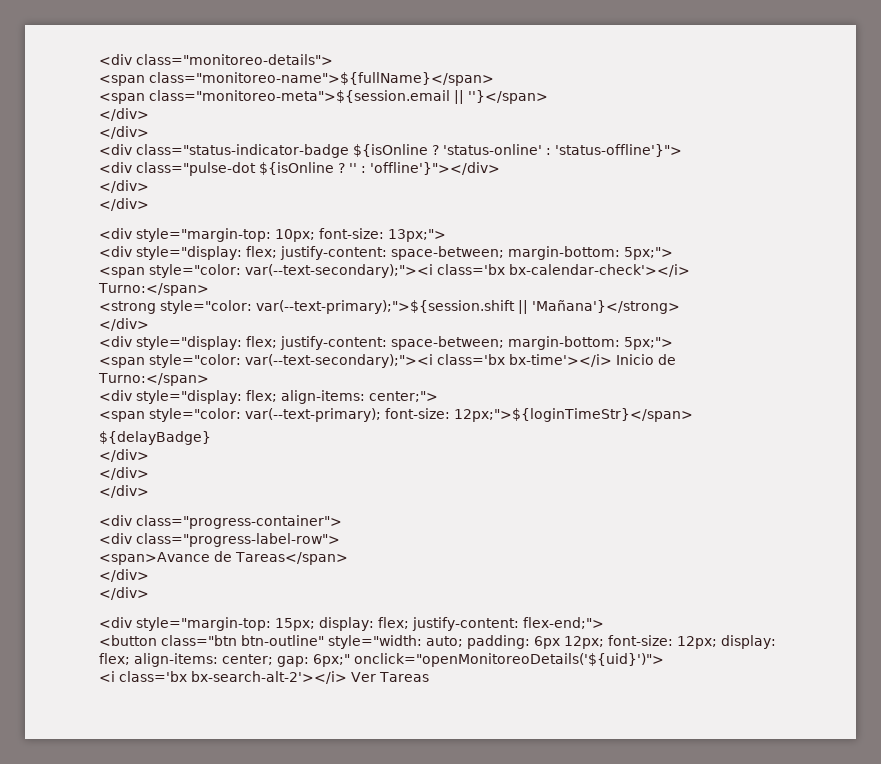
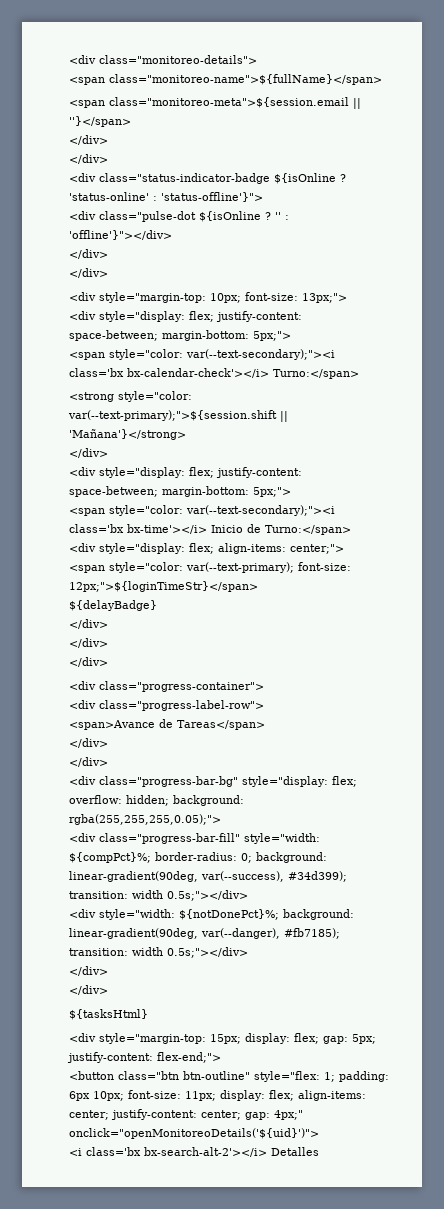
(149, 593) none -> [69,776,357,787] [69,795,244,806] [69,814,221,825] [69,833,320,844] [69,852,327,863] [69,871,347,882] [69,890,248,901] [69,909,354,920] [69,928,340,939] [69,947,248,958] [69,966,108,976] [69,985,108,995] [69,1009,148,1020] // <div class="progress-bar-bg" style="display: flex; overflow: hidden; background: rgba(255,255,255,0.05);"> // <div class="progress-bar-fill" style="width: ${compPct}%; border-radius: 0; background: linear-gradient(90deg, var(--success), #34d399); transition: width 0.5s;"></div> // <div style="width: ${notDonePct}%; background: linear-gradient(90deg, var(--danger), #fb7185); transition: width 0.5s;"></div> // </div> // </div> // ${tasksHtml}
(409, 623) none -> [323,1034,376,1044] gap: 5px;
[328,635,776,649] [99,653,350,667] style="width: auto; padding: 6px 12px; font-size: 12px; display: flex; align-items: center; gap: 6px;" -> [254,1071,389,1082] [69,1090,366,1101] [69,1109,303,1120] style="flex: 1; padding: 6px 10px; font-size: 11px; display: flex; align-items: center; justify-content: center; gap: 4px;"
[351,672,429,682] Ver Tareas -> [271,1147,319,1156] Detalles

